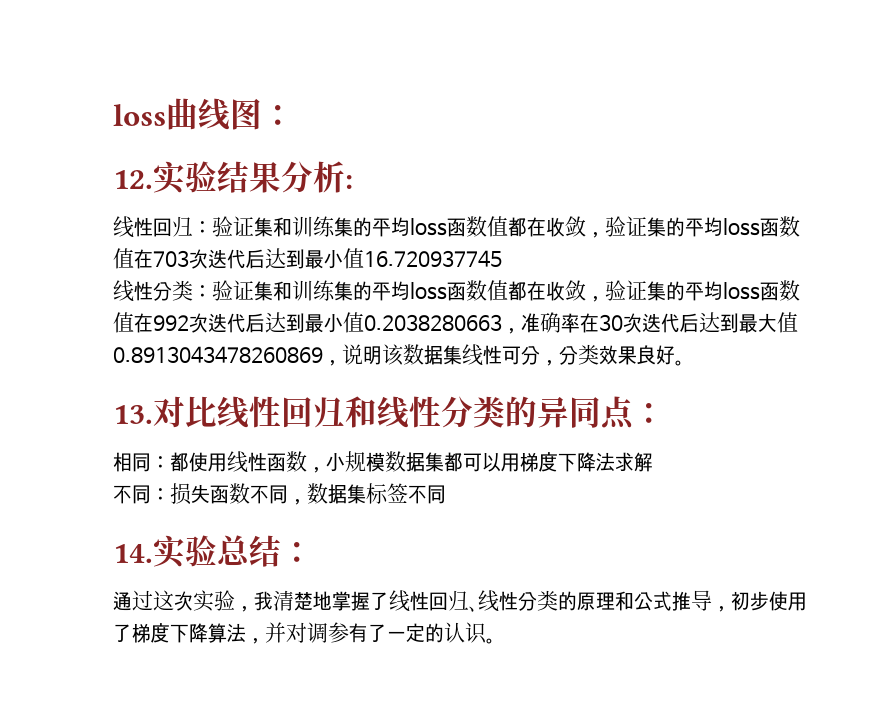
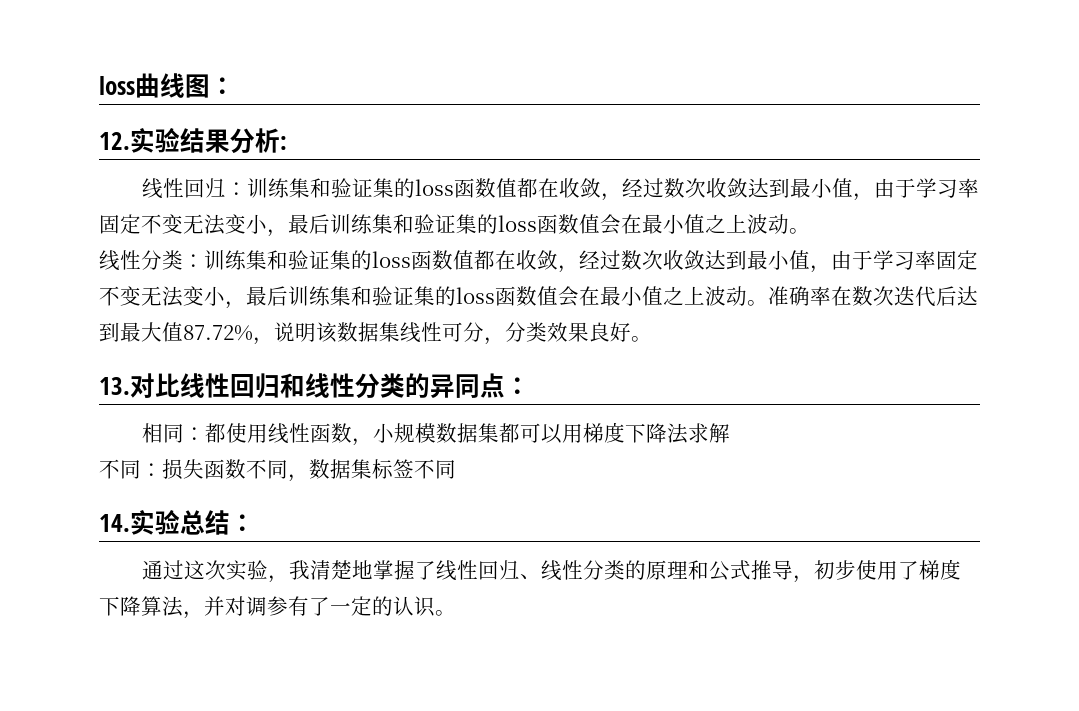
[212,216,800,238] [113,248,502,269] [113,280,800,302] [113,312,521,334] 验证集和训练集的平均loss函数值都在收敛，验证集的平均loss函数值在703次迭代后达到最小值16.720937745 // 线性分类：验证集和训练集的平均loss函数值都在收敛，验证集的平均loss函数值在992次迭代后达到最小值0.2038280663， -> [247,178,980,201] [99,214,810,237] [99,250,978,273] [99,286,768,309] 训练集和验证集的loss函数值都在收敛，经过数次收敛达到最小值，由于学习率固定不变无法变小，最后训练集和验证集的loss函数值会在最小值之上波动。 // 线性分类：训练集和验证集的loss函数值都在收敛，经过数次收敛达到最小值，由于学习率固定不变无法变小，最后训练集和验证集的loss函数值会在最小值之上波动。
[599,314,623,331] 30 -> [852,286,873,306] 数
[113,346,323,363] 0.8913043478260869 -> [183,325,253,341] 87.72%

